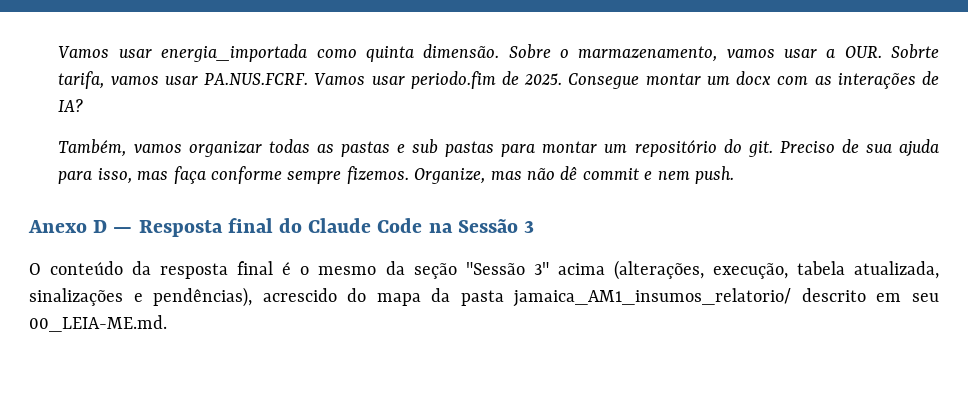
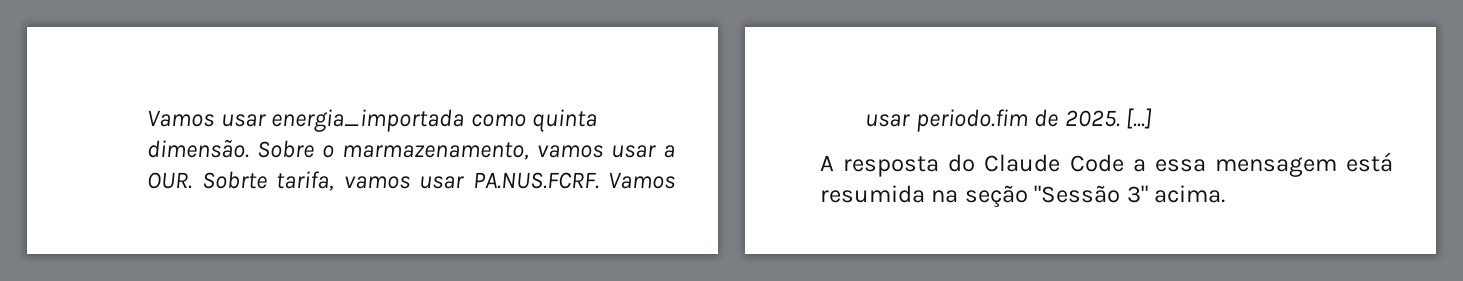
[568,71,940,89] [58,99,84,112] [58,139,940,157] [58,166,735,184] [28,218,535,237] [29,260,939,280] [29,287,939,307] [29,315,167,332] Consegue montar um docx com as interações de IA? // Também, vamos organizar todas as pastas e sub pastas para montar um repositório do git. Preciso de sua ajuda para isso, mas faça conforme sempre fizemos. Organize, mas não dê commit e nem push. // Anexo D — Resposta final do Claude Code na Sessão 3 // O conteúdo da resposta final é o mesmo da seção "Sessão 3" acima (alterações, execução, tabela atualizada, sinalizações e pendências), acrescido do mapa da pasta jamaica_AM1_insumos_relatorio/ descrito em seu 00_LEIA-ME.md. -> [1126,108,1153,129] [820,152,1393,177] [820,185,1226,208] [...] // A resposta do Claude Code a essa mensagem está resumida na seção "Sessão 3" acima.

